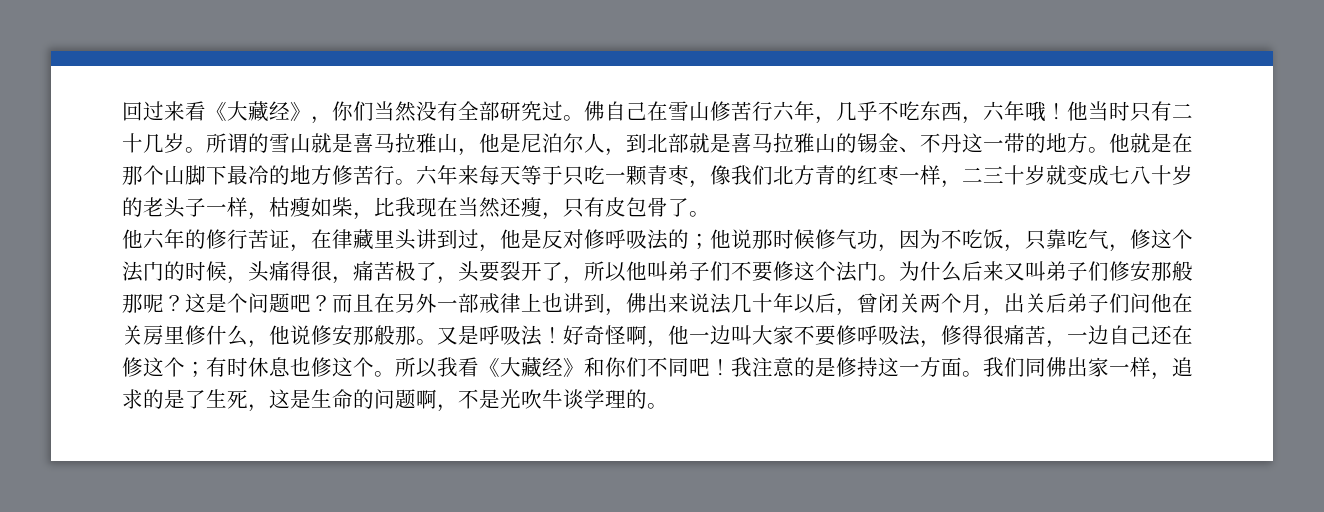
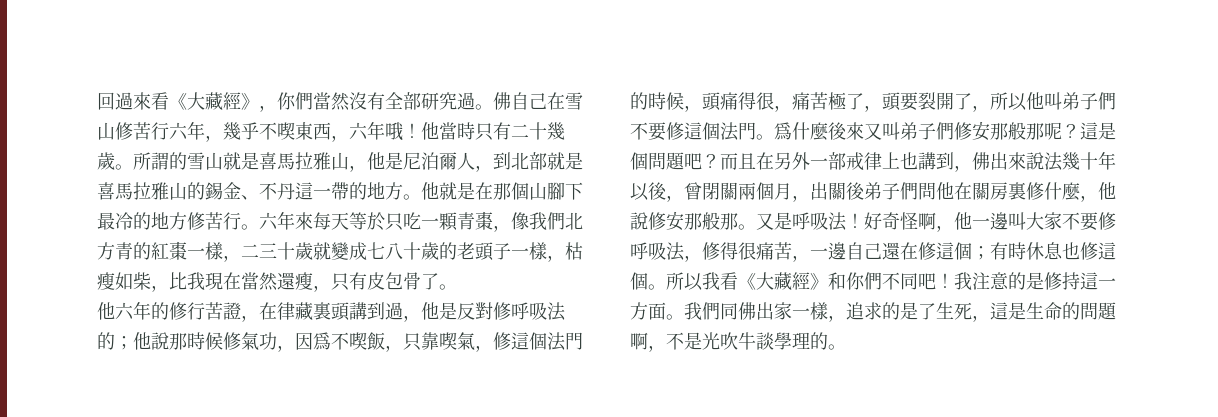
[143,101,437,124] 过来看《大藏经》，你们当然没 -> [115,92,367,112] 過來看《大藏經》，你們當然沒
[542,101,563,121] 过 -> [457,92,475,110] 過
[836,101,941,121] 几乎不吃东 -> [223,122,313,140] 幾乎不喫東
[1088,101,1130,121] 当时 -> [439,122,475,140] 當時
[143,133,248,153] 几岁。所谓 -> [547,122,565,140] [97,152,169,170] 幾歲。所謂
[374,133,395,153] 马 -> [277,152,295,170] 馬
[563,133,584,153] 尔 -> [439,152,457,170] 爾
[752,133,773,153] 马 -> [115,182,133,200] 馬
[857,133,878,153] 锡 -> [205,182,223,200] 錫
[962,133,1025,153] 这一带 -> [295,182,349,200] 這一帶
[143,165,206,185] 个山脚 -> [511,182,565,200] 個山腳
[458,165,941,188] 来每天等于只吃一颗青枣，像我们北方青的红枣一样 -> [295,211,583,232] [97,241,223,260] 來每天等於只吃一顆青棗，像我們北方青的紅棗一樣
[1025,165,1088,185] 岁就变 -> [295,242,349,260] 歲就變
[1172,165,1193,185] [122,197,248,218] 岁的老头子一样 -> [421,242,547,261] 歲的老頭子一樣
[416,197,521,218] 现在当然还 -> [205,272,295,291] 現在當然還
[269,229,290,248] 证 -> [223,302,241,320] 證
[374,229,479,250] 里头讲到过 -> [313,302,403,321] 裏頭講到過
[563,229,584,249] 对 -> [475,302,493,320] 對
[731,229,1193,252] [122,261,1004,284] 说那时候修气功，因为不吃饭，只靠吃气，修这个法门的时候，头痛得很，痛苦极了，头要裂开了，所以他叫弟子们不要修这个法门。为什么后来 -> [151,332,583,352] [630,92,1116,112] [630,122,864,141] 說那時候修氣功，因爲不喫飯，只靠喫氣，修這個法門的時候，頭痛得很，痛苦極了，頭要裂開了，所以他叫弟子們不要修這個法門。爲什麼後來
[1088,261,1109,281] 们 -> [936,122,954,140] 們
[185,293,290,313] 这是个问题 -> [1080,122,1116,140] [630,152,685,170] 這是個問題
[563,293,584,313] 讲 -> [918,152,936,170] 講
[668,293,1193,316] [122,325,311,348] 来说法几十年以后，曾闭关两个月，出关后弟子们问他在关房里修什么，他说 -> [1008,151,1116,171] [630,182,1116,202] [630,212,648,230] 來說法幾十年以後，曾閉關兩個月，出關後弟子們問他在關房裏修什麼，他說
[710,325,731,345] 边 -> [990,212,1008,230] 邊
[1088,325,1193,345] [122,357,248,377] 边自己还在修这个；有时 -> [828,242,1026,260] 邊自己還在修這個；有時
[332,357,374,377] 这个 -> [1098,242,1116,260] [630,272,648,290] 這個
[542,357,647,377] 经》和你们 -> [792,272,882,290] 經》和你們
[878,357,899,377] 这 -> [1080,272,1098,290] 這
[1004,357,1025,377] 们 -> [702,302,720,320] 們
[1130,357,1151,377] 样 -> [810,302,828,320] 樣
[269,389,290,409] 这 -> [990,302,1008,320] 這
[374,389,416,409] 问题 -> [1080,302,1117,320] 問題
[563,389,605,409] 谈学 -> [756,332,792,350] 談學

